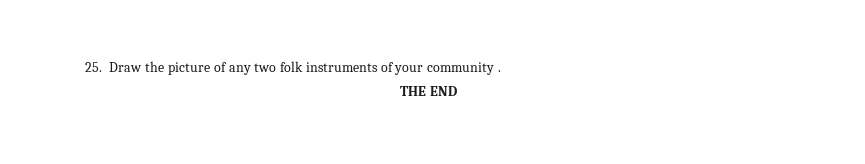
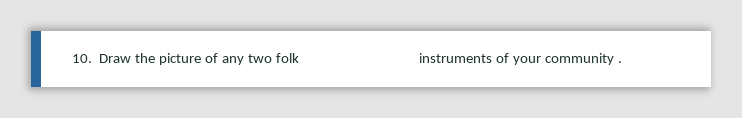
[84,62,102,72] 25. -> [71,54,92,63] 10.
[400,86,457,96] // THE END -> (622, 62) none

